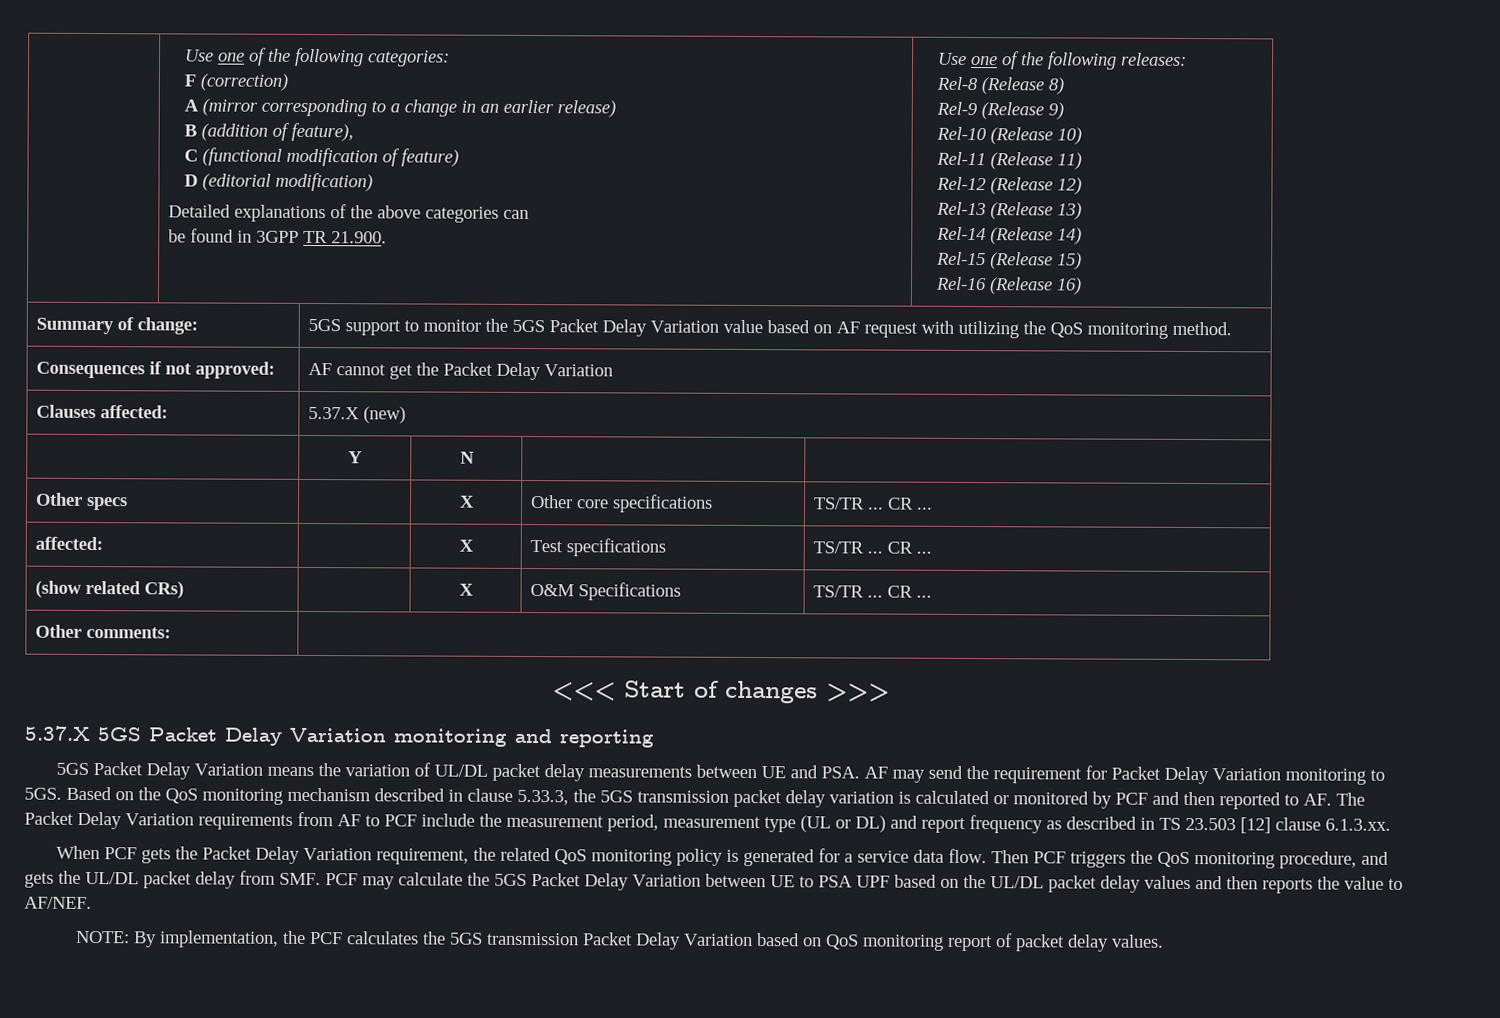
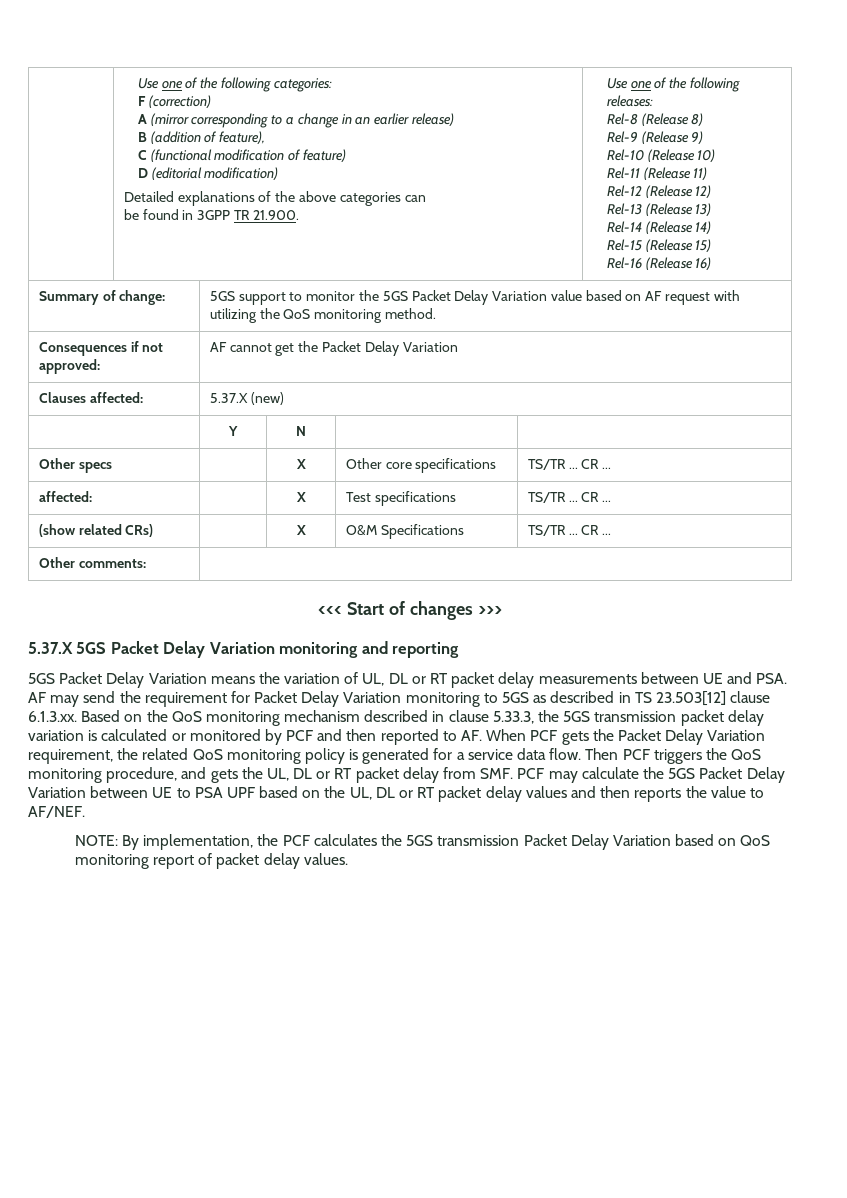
[433,764,488,777] UL/DL -> [362,673,449,686] UL, DL or RT
[24,787,62,800] 5GS. -> [502,691,771,706] [28,711,77,722] 5GS as described in TS 23.503[12] clause 6.1.3.xx.
[1336,792,1365,806] [24,811,1391,834] The Packet Delay Variation requirements from AF to PCF include the measurement period, measurement type (UL or DL) and report frequency as described in TS 23.503 [12] clause 6.1.3.xx. // -> (483, 735) none
[85,871,139,885] UL/DL -> [266,768,353,781] UL, DL or RT
[990,876,1044,889] UL/DL -> [349,787,436,800] UL, DL or RT

